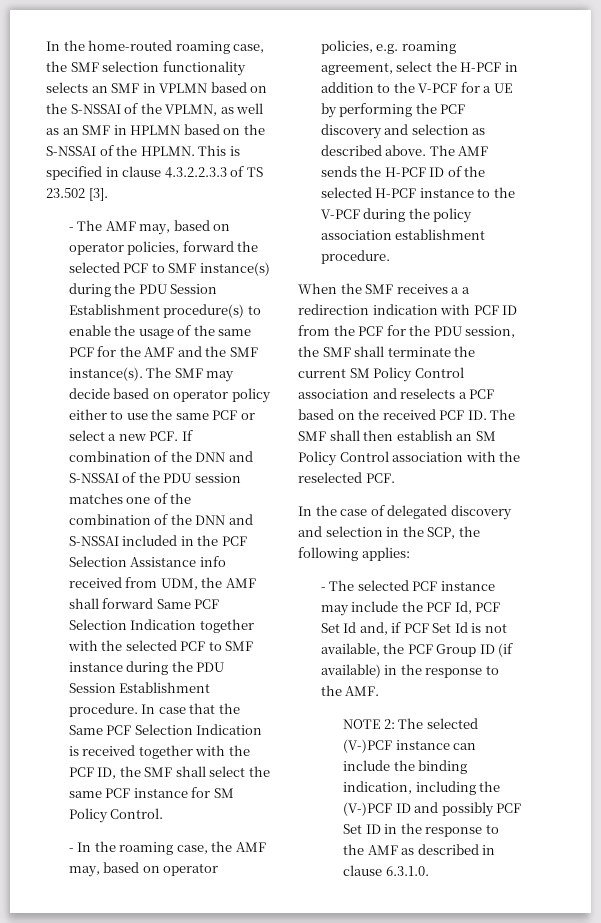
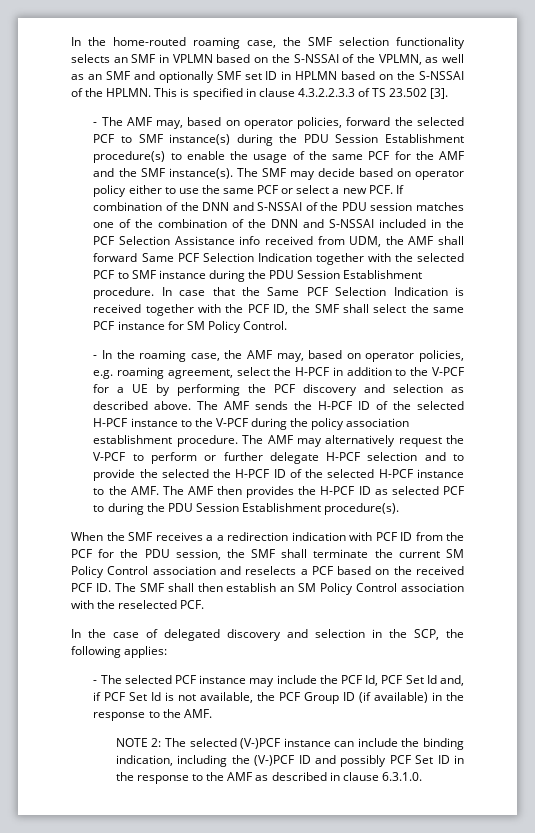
(111, 130) none -> [133,71,278,83] and optionally SMF set ID
(390, 257) none -> [242,435,464,447] [93,452,464,464] [93,469,464,481] [93,486,464,498] [93,503,400,515] The AMF may alternatively request the V-PCF to perform or further delegate H-PCF selection and to provide the selected the H-PCF ID of the selected H-PCF instance to the AMF. The AMF then provides the H-PCF ID as selected PCF to during the PDU Session Establishment procedure(s).

